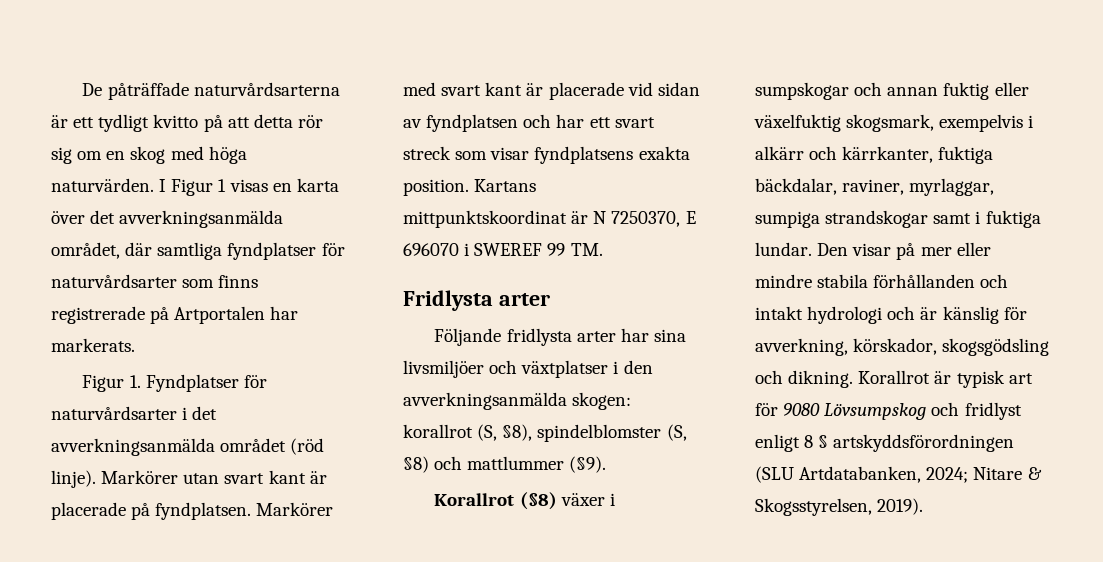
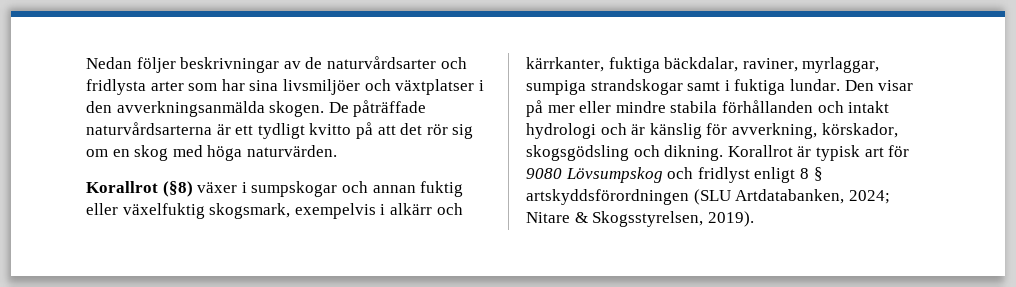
(82, 89) none -> [86,56,467,73] [86,79,484,95] [86,101,325,117] Nedan följer beskrivningar av de naturvårdsarter och fridlysta arter som har sina livsmiljöer och växtplatser i den avverkningsanmälda skogen.
[253,114,293,128] detta -> [400,123,423,135] det
[159,178,339,196] [51,210,284,228] [51,242,345,260] [51,274,259,288] [51,306,299,324] [51,338,135,352] [82,374,267,392] [51,406,218,420] [51,438,325,456] [51,470,327,488] [51,502,334,520] [403,82,700,100] [403,114,655,132] [403,146,690,164] [403,179,537,196] [403,210,696,228] [403,243,603,256] [403,290,550,311] [434,328,686,346] [403,360,653,378] [403,392,632,410] [403,424,687,442] [403,456,607,473] I Figur 1 visas en karta över det avverkningsanmälda området, där samtliga fyndplatser för naturvårdsarter som finns registrerade på Artportalen har markerats. // Figur 1. Fyndplatser för naturvårdsarter i det avverkningsanmälda området (röd linje). Markörer utan svart kant är placerade på fyndplatsen. Markörer med svart kant är placerade vid sidan av fyndplatsen och har ett svart streck som visar fyndplatsens exakta position. Kartans mittpunktskoordinat är N 7250370, E 696070 i SWEREF 99 TM. // Fridlysta arter // Följande fridlysta arter har sina livsmiljöer och växtplatser i den avverkningsanmälda skogen: korallrot (S, §8), spindelblomster (S, §8) och mattlummer (§9). -> (337, 151) none

